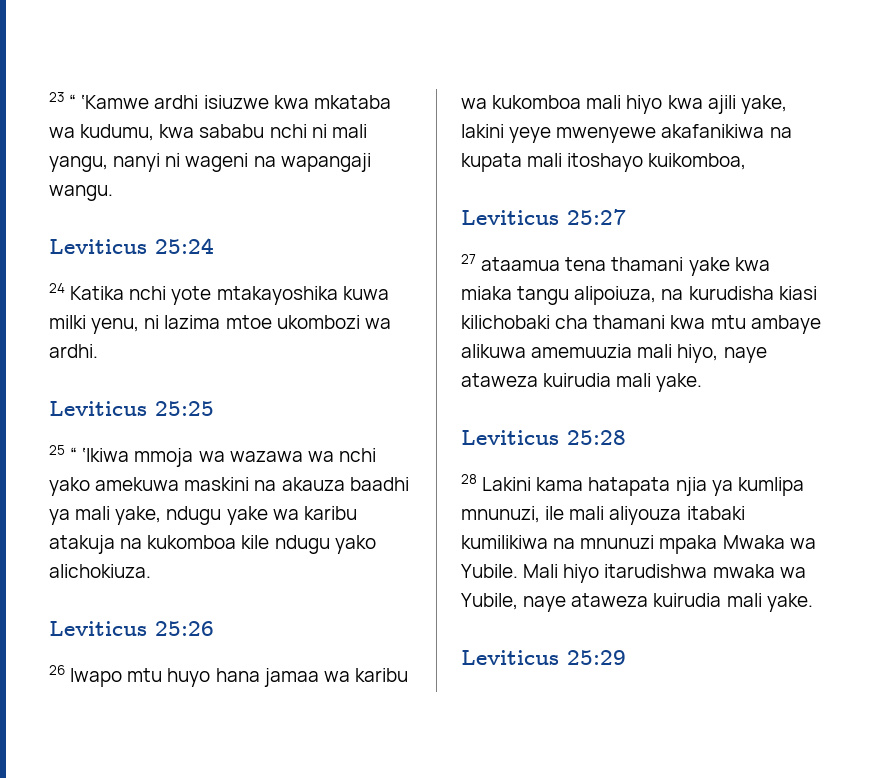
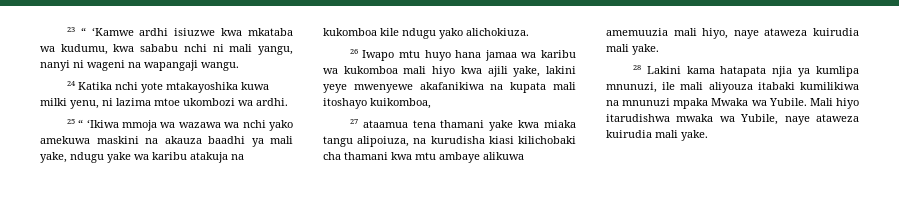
[49,238,214,254] // Leviticus 25:24 -> (239, 66) none
[49,401,214,416] // Leviticus 25:25 -> (288, 102) none
[49,621,214,636] // Leviticus 25:26 -> (529, 32) none
[461,209,626,225] // Leviticus 25:27 -> (431, 103) none
[461,430,626,445] // Leviticus 25:28 -> (659, 49) none
[461,650,626,665] // Leviticus 25:29 -> (708, 135) none

